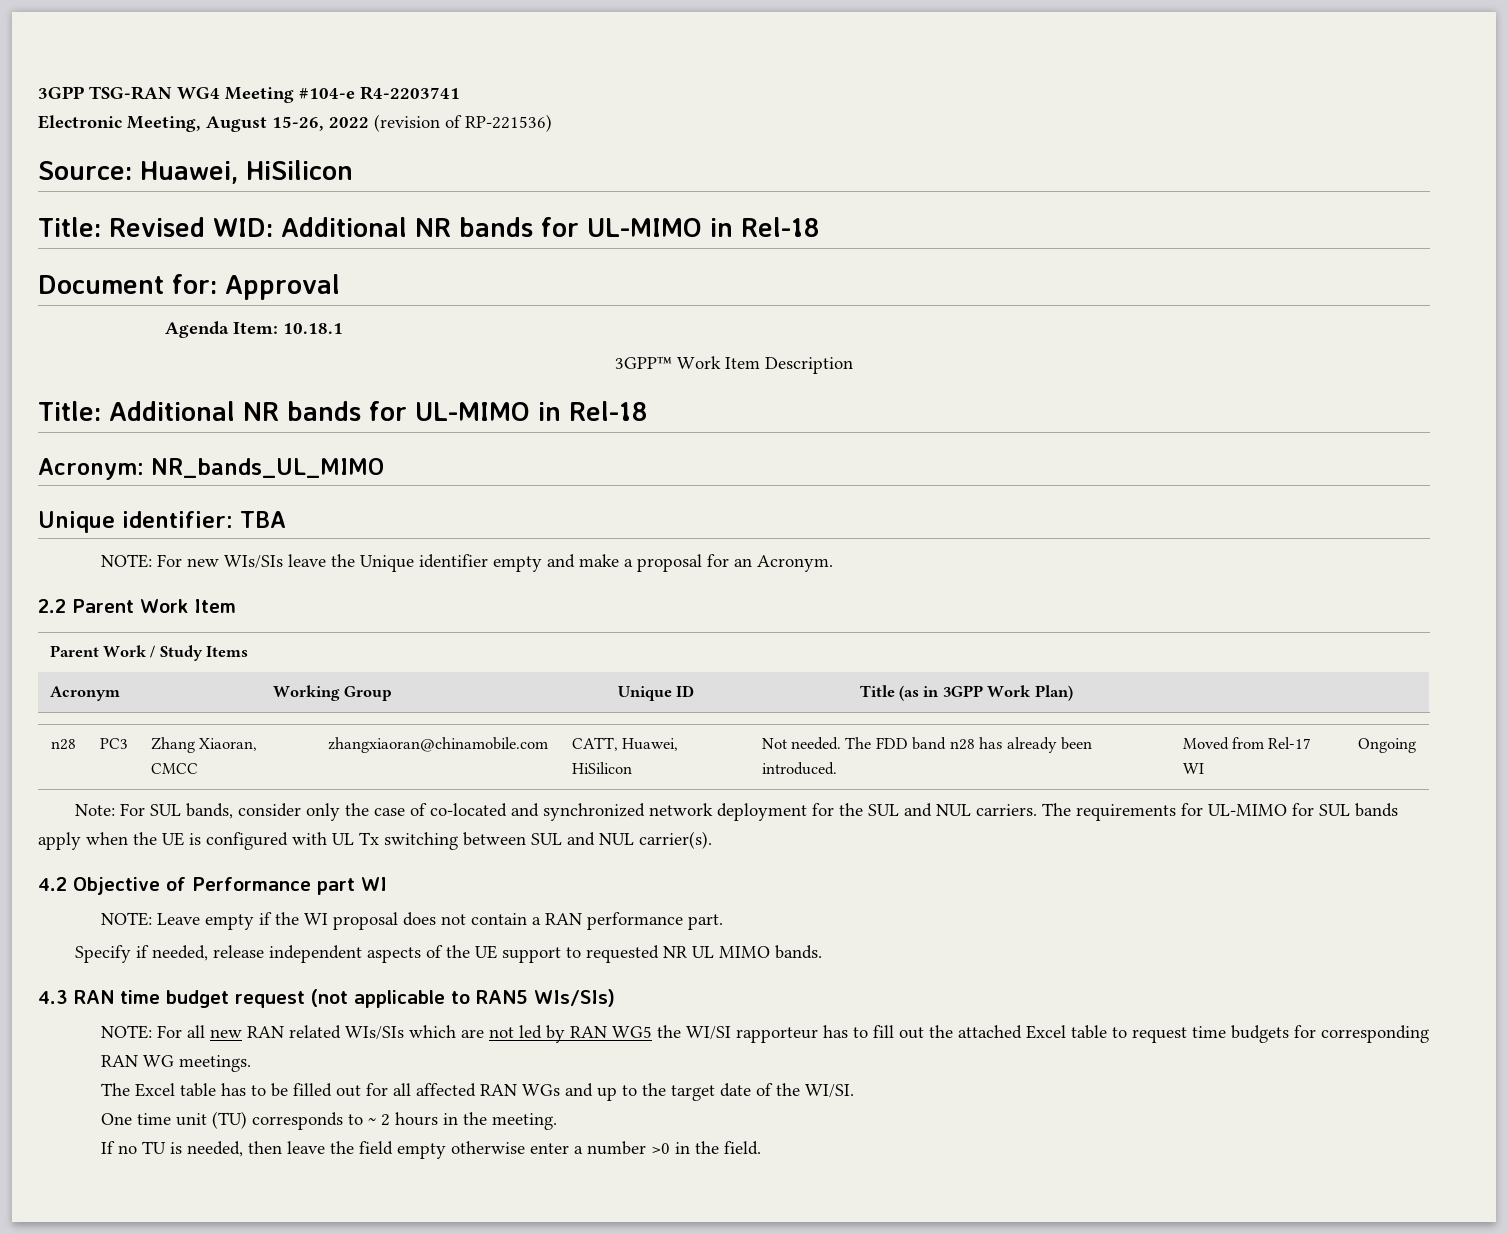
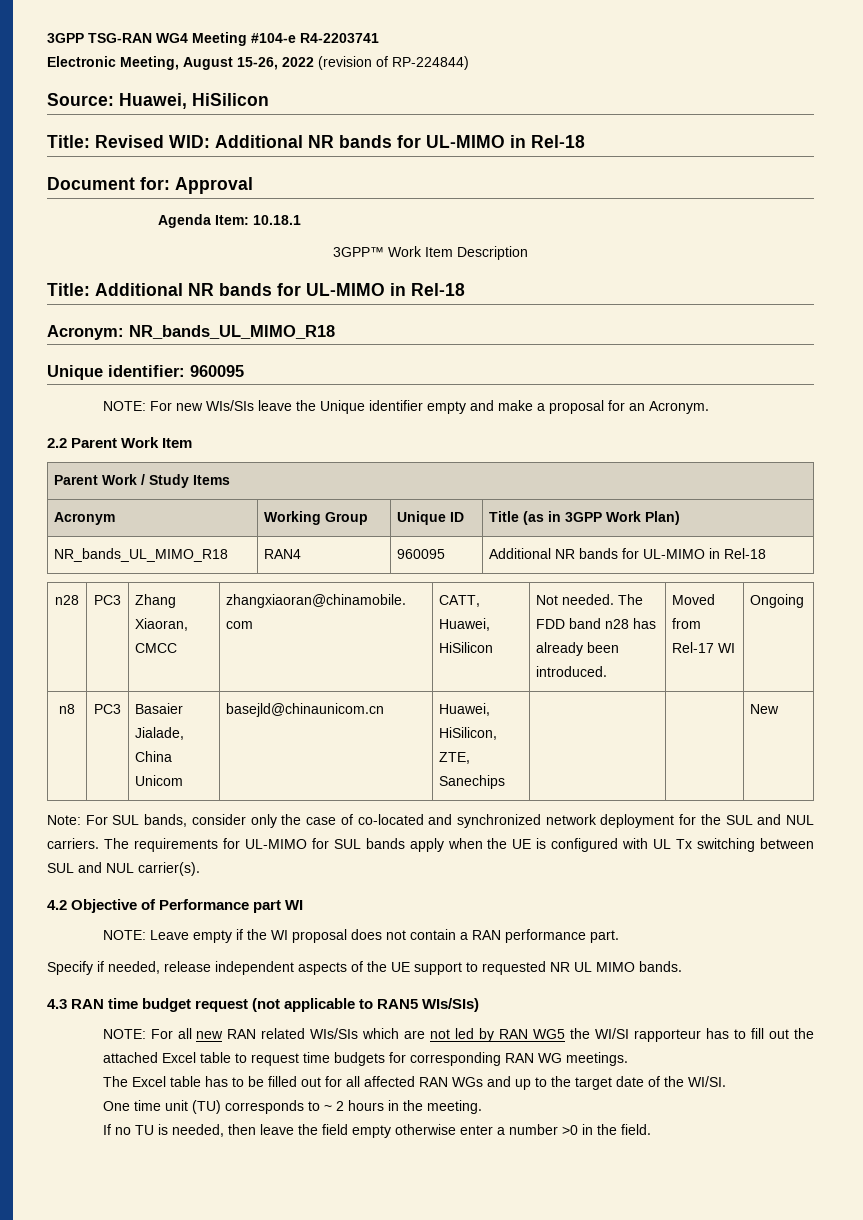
[465,114,552,132] RP-221536) -> [392,56,469,70] RP-224844)
[151,458,384,478] NR_bands_UL_MIMO -> [129,325,335,339] NR_bands_UL_MIMO_R18
[240,511,286,528] TBA -> [190,365,244,377] 960095
(1073, 693) none -> [54,548,229,562] [264,549,302,559] [397,549,446,559] [489,548,767,559] // NR_bands_UL_MIMO_R18 | RAN4 | 960095 | Additional NR bands for UL-MIMO in Rel-18
(1416, 745) none -> [59,704,75,714] [94,704,121,714] [135,703,184,714] [135,727,185,740] [135,751,173,762] [135,775,184,786] [226,703,385,717] [439,703,491,716] [439,727,498,740] [439,752,471,764] [439,775,506,789] [750,704,780,714] // n8 | PC3 | Basaier Jialade, China Unicom | basejld@chinaunicom.cn | Huawei, HiSilicon, ZTE, Sanechips | | | New

